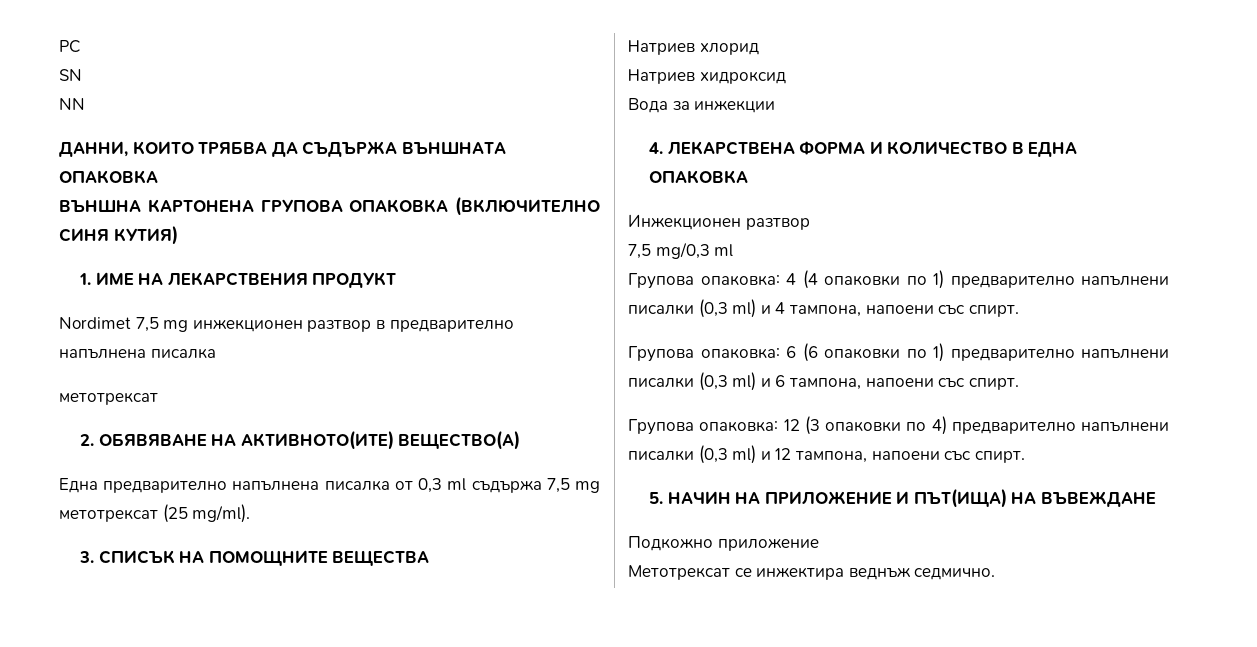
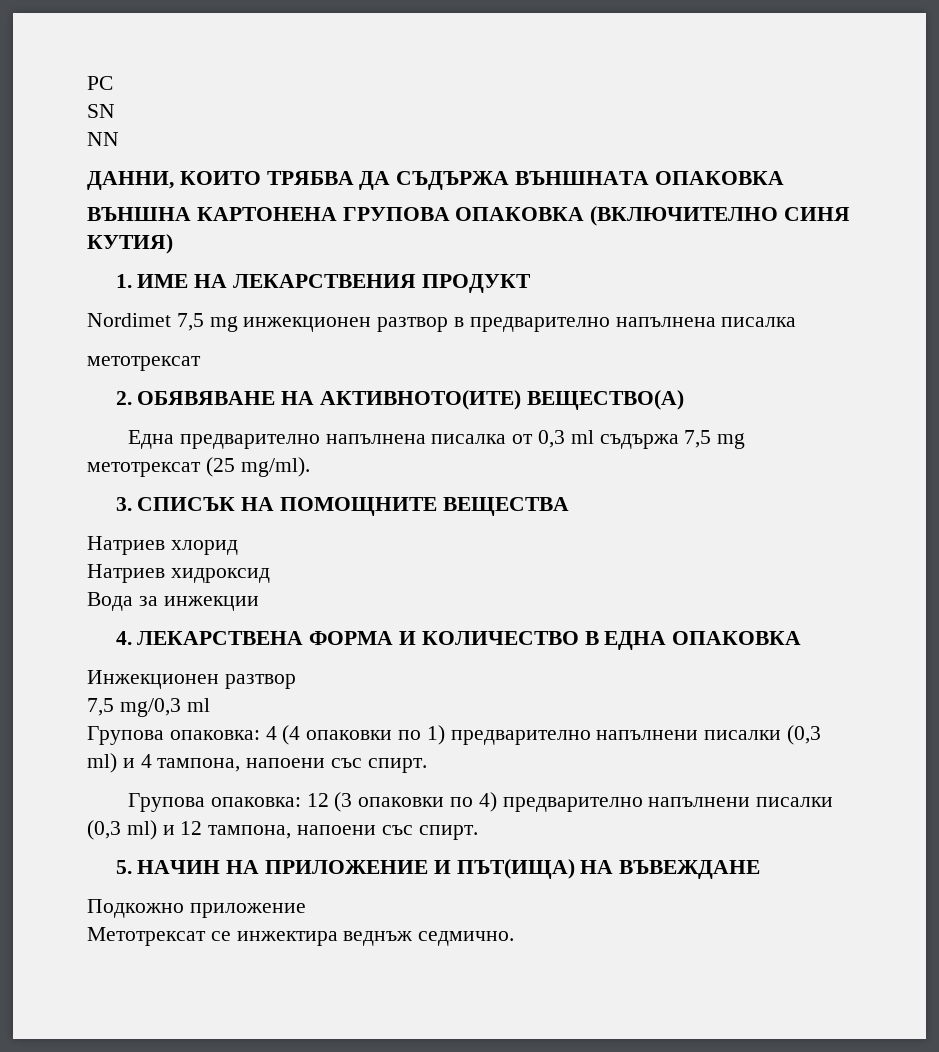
[628,343,1169,362] [628,372,1019,391] // Групова опаковка: 6 (6 опаковки по 1) предварително напълнени писалки (0,3 ml) и 6 тампона, напоени със спирт. -> (427, 765) none

